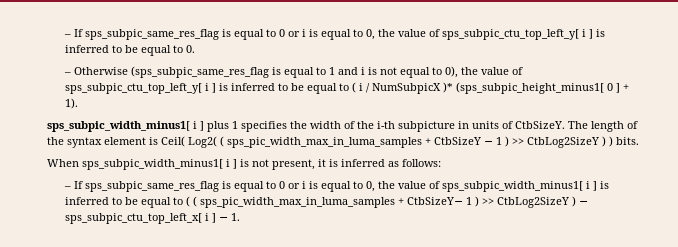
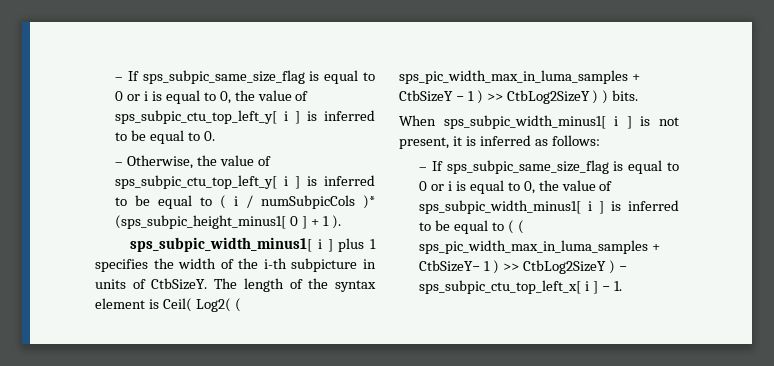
[63,29,219,40] – If sps_subpic_same_res_flag -> [115,70,305,84] – If sps_subpic_same_size_flag
[73,66,458,78] Otherwise (sps_subpic_same_res_flag is equal to 1 and i is not equal to 0), -> [127,155,194,169] Otherwise,
[371,83,441,94] NumSubpicX -> [261,195,356,209] numSubpicCols
[64,98,78,109] 1). -> [322,215,341,229] 1 ).
[84,181,219,192] sps_subpic_same_res_flag -> [446,160,609,174] sps_subpic_same_size_flag

